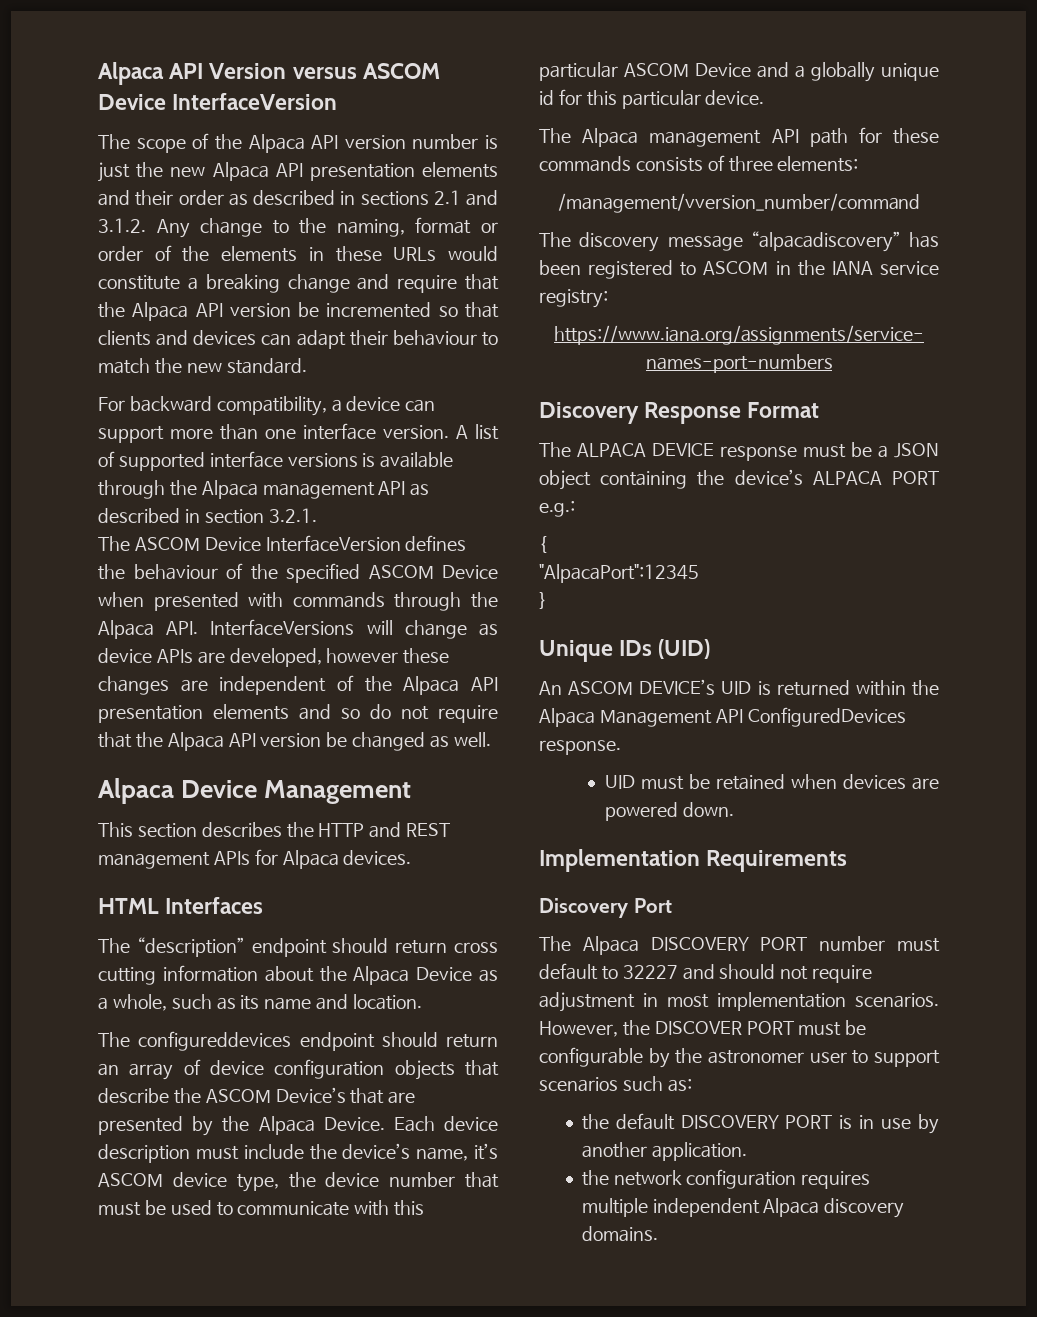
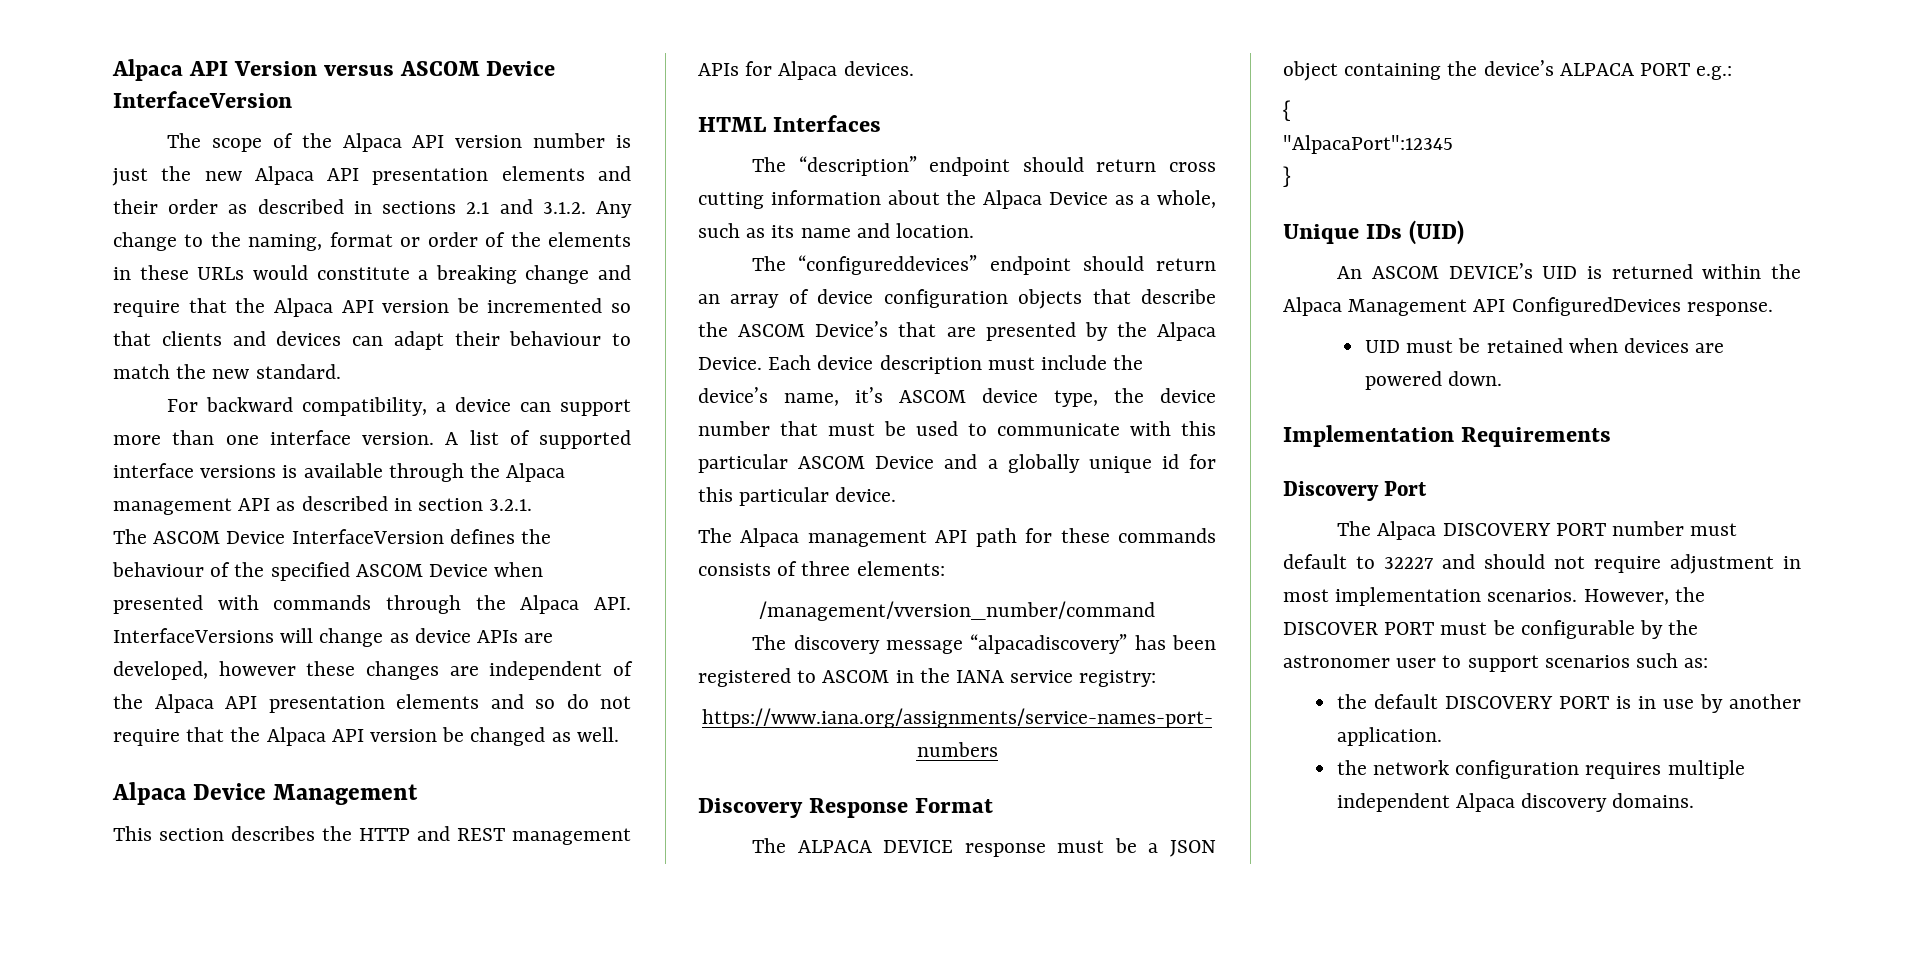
[138,1031,292,1051] configureddevices -> [798,255,978,275] “configureddevices”

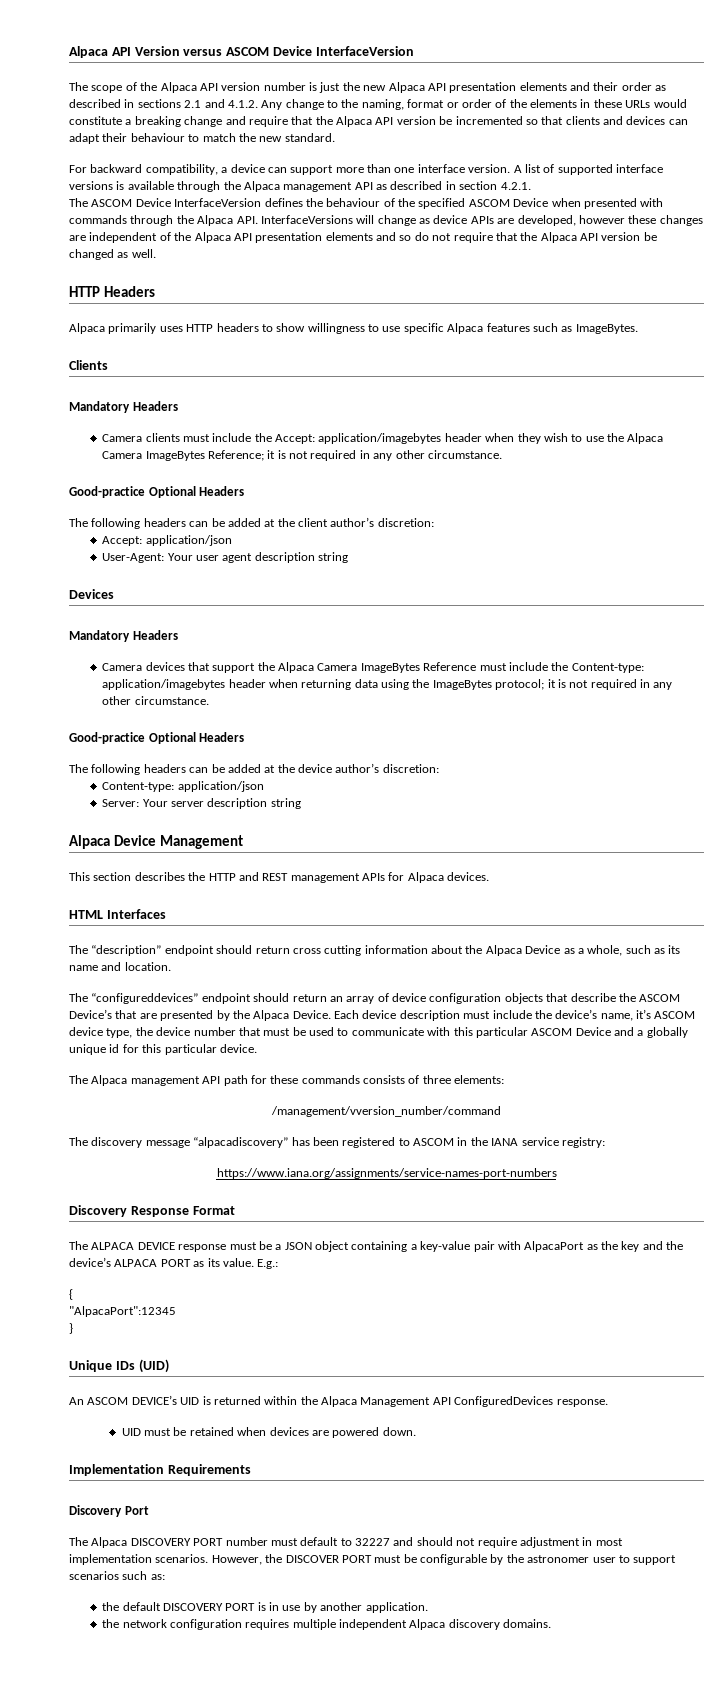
[542,202,586,214] 3.1.2. -> [227,100,258,108] 4.1.2.
[489,499,533,511] 3.2.1. -> [500,182,531,190] 4.2.1.
(619, 734) none -> [69,286,155,297] [69,323,638,334] [69,360,108,370] [69,401,178,413] [102,433,664,444] [102,450,502,461] [69,486,245,498] [69,517,434,529] [102,535,232,546] [102,552,349,563] [69,589,114,599] [69,630,178,642] [102,662,644,673] [102,679,673,690] [102,696,209,705] [69,732,245,744] [69,763,439,775] [102,781,264,792] [102,798,301,809] // HTTP Headers // Alpaca primarily uses HTTP headers to show willingness to use specific Alpaca features such as ImageBytes. // Clients // Mandatory Headers // Camera clients must include the Accept: application/imagebytes header when they wish to use the Alpaca Camera ImageBytes Reference; it is not required in any other circumstance. // Good-practice Optional Headers // The following headers can be added at the client author’s discretion: // Accept: application/json // User-Agent: Your user agent description string // Devices // Mandatory Headers // Camera devices that support the Alpaca Camera ImageBytes Reference must include the Content-type: application/imagebytes header when returning data using the ImageBytes protocol; it is not required in any other circumstance. // Good-practice Optional Headers // The following headers can be added at the device author’s discretion: // Content-type: application/json // Server: Your server description string
[1447,60,1733,80] the device’s ALPACA PORT e.g.: -> [410,1241,684,1252] [69,1257,279,1269] a key-value pair with AlpacaPort as the key and the device’s ALPACA PORT as its value. E.g.:

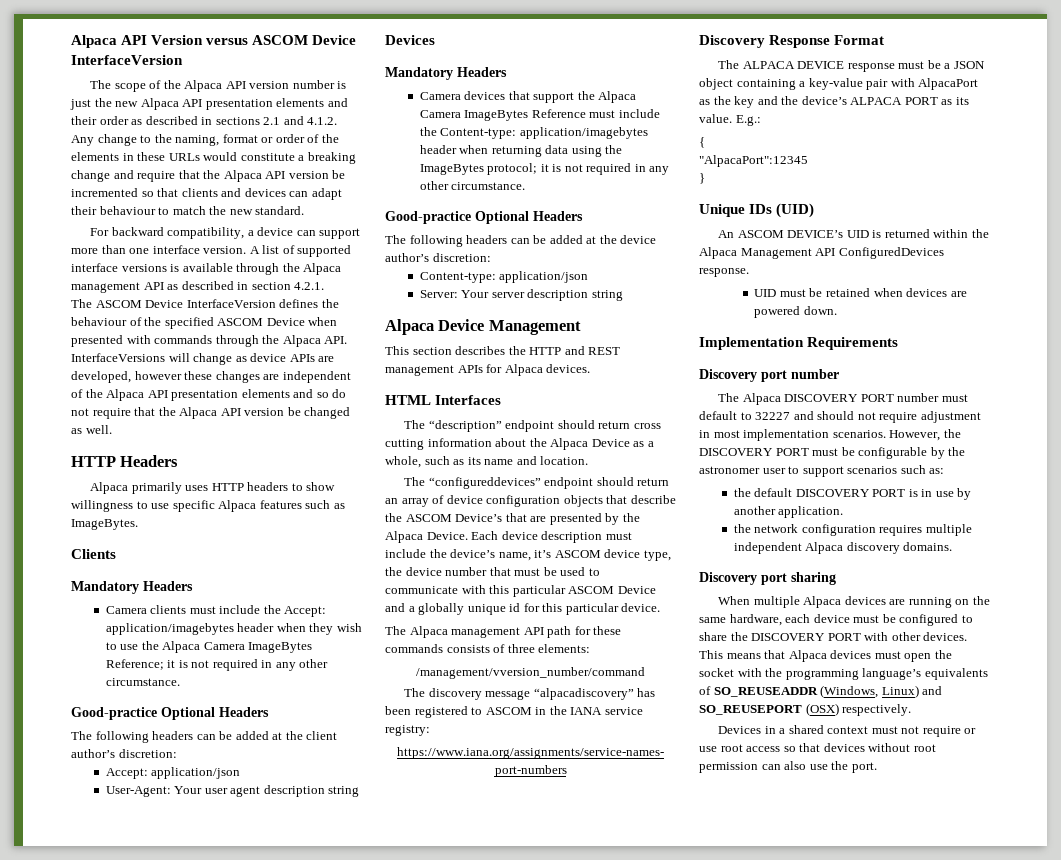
[124,1506,149,1515] Port -> [761,369,839,382] port number
[285,1555,339,1563] DISCOVER -> [699,448,773,456] DISCOVERY
(552, 1623) none -> [699,572,836,585] [718,596,990,608] [699,614,973,626] [699,632,968,641] [699,650,952,662] [699,668,988,680] [699,685,943,698] [699,703,912,716] [718,725,977,737] [699,743,936,752] [699,761,877,773] // Discovery port sharing // When multiple Alpaca devices are running on the same hardware, each device must be configured to share the DISCOVERY PORT with other devices. This means that Alpaca devices must open the socket with the programming language’s equivalents of SO_REUSEADDR (Windows, Linux) and SO_REUSEPORT (OSX) respectively. // Devices in a shared context must not require or use root access so that devices without root permission can also use the port.

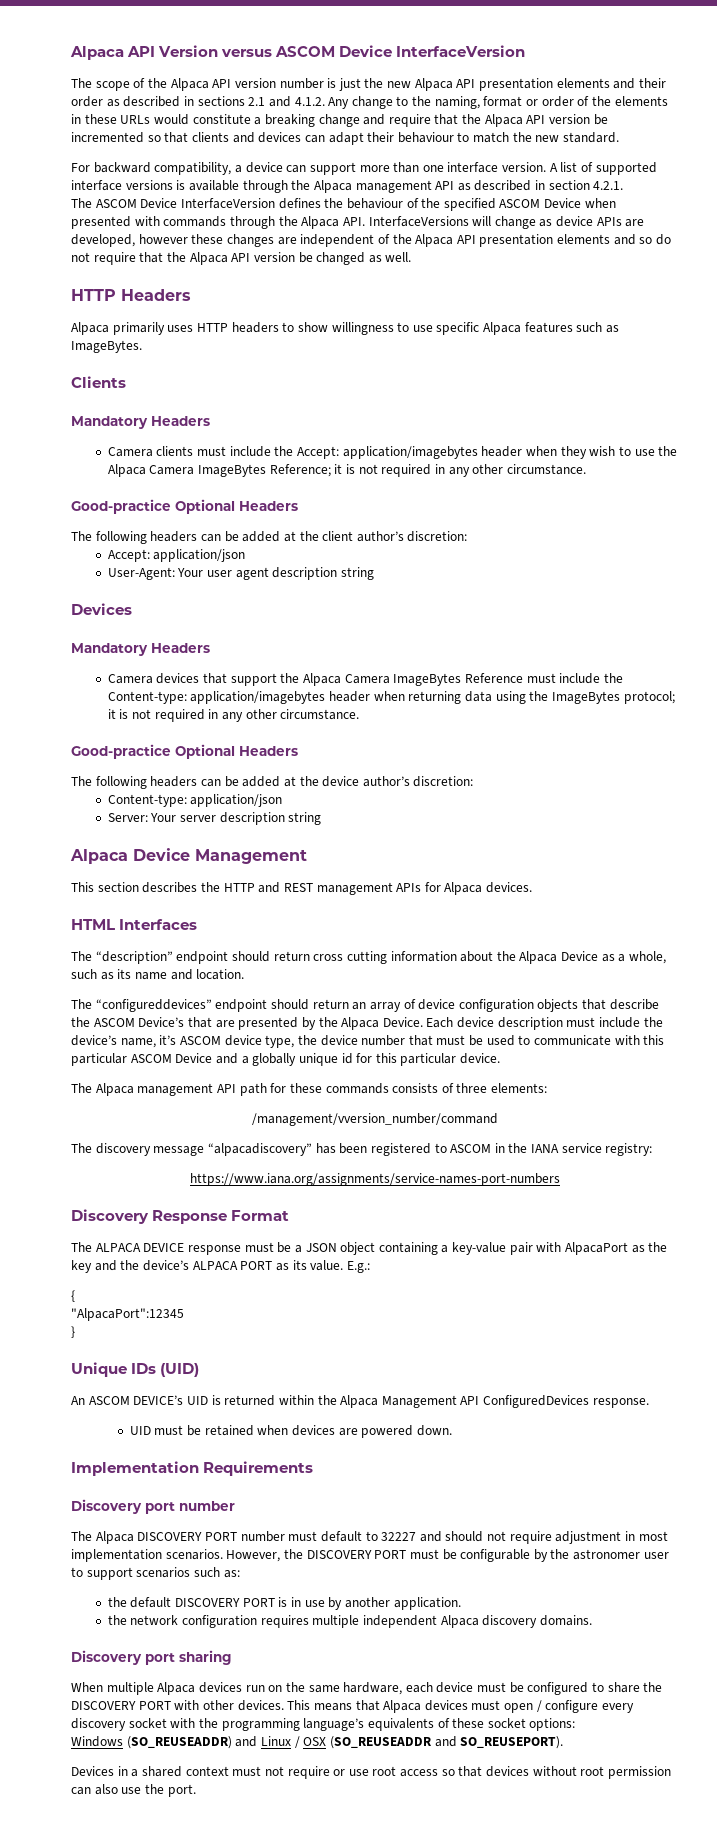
[889,597,952,608] are running -> [245,1685,265,1692] run
[934,650,952,659] the -> [536,1700,635,1713] [71,1718,126,1731] / configure every discovery
[713,685,943,698] [699,703,912,716] SO_REUSEADDR (Windows, Linux) and SO_REUSEPORT (OSX) respectively. -> [452,1718,576,1731] [71,1736,564,1749] these socket options: // Windows (SO_REUSEADDR) and Linux / OSX (SO_REUSEADDR and SO_REUSEPORT).

